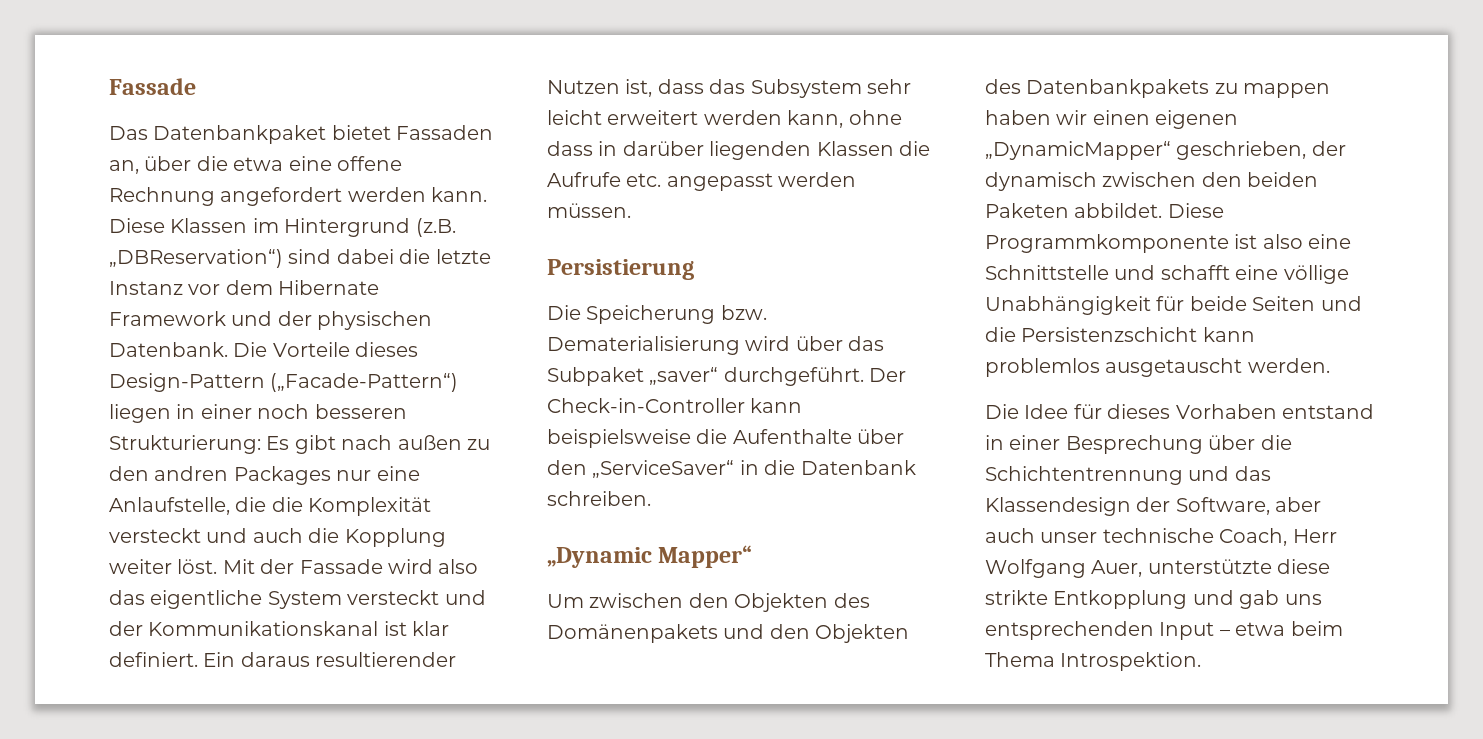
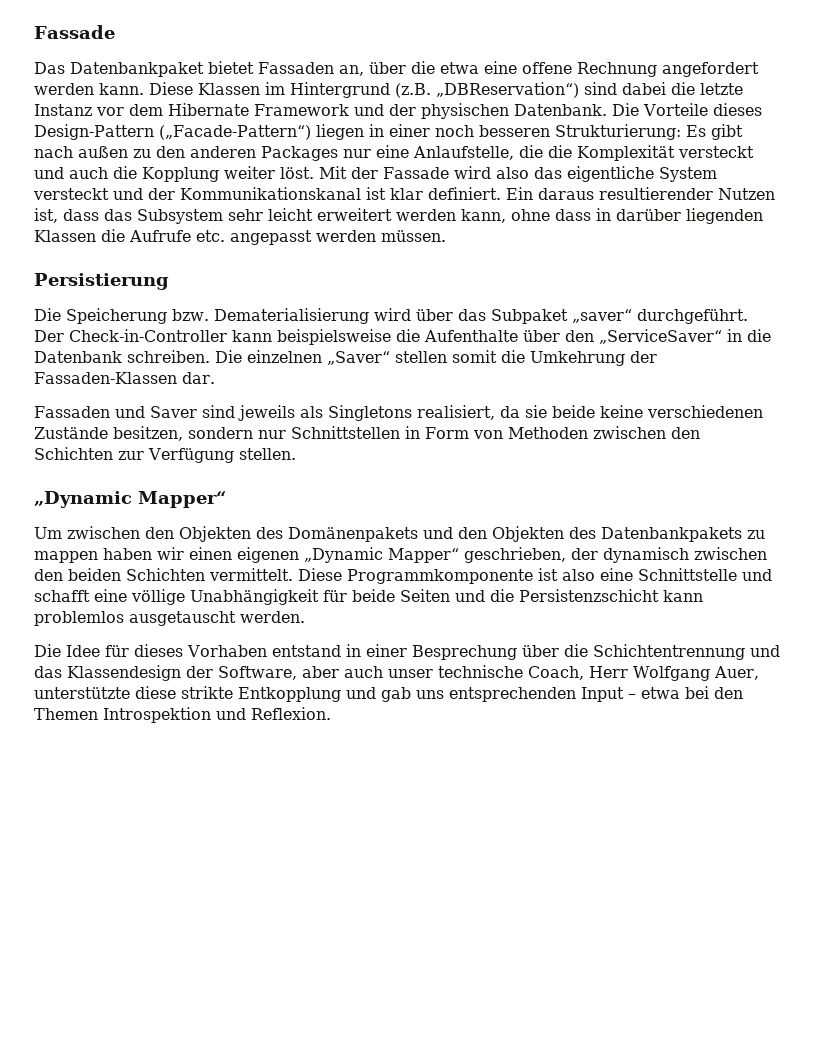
[154,466,229,481] andren -> [190,146,256,158] anderen
(651, 498) none -> [215,350,657,366] [34,372,215,384] [34,405,763,421] [34,426,700,441] [34,447,296,463] Die einzelnen „Saver“ stellen somit die Umkehrung der Fassaden-Klassen dar. // Fassaden und Saver sind jeweils als Singletons realisiert, da sie beide keine verschiedenen Zustände besitzen, sondern nur Schnittstellen in Form von Methoden zwischen den Schichten zur Verfügung stellen.
[985,141,1171,160] „DynamicMapper“ -> [304,547,459,563] „Dynamic Mapper“
[985,203,1163,218] Paketen abbildet. -> [126,568,293,581] Schichten vermittelt.
[1290,621,1343,636] [985,652,1202,671] beim Thema Introspektion. -> [685,686,743,699] [34,707,331,723] bei den Themen Introspektion und Reflexion.

